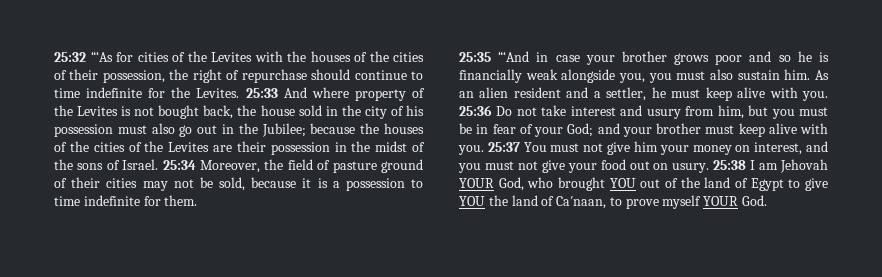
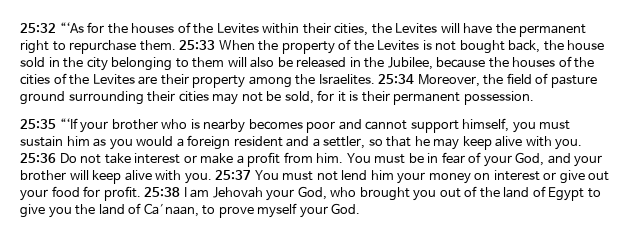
[137,51,424,62] [54,69,424,83] [54,87,349,98] cities of the Levites with the houses of the cities of their possession, the right of repurchase should continue to time indefinite for the Levites. 25:33 And where -> [107,22,587,37] [20,40,279,54] the houses of the Levites within their cities, the Levites will have the permanent right to repurchase them. 25:33 When the
[390,105,425,116] [54,123,306,137] of his possession must also go out in the Jubilee; -> [111,57,433,71] belonging to them will also be released in the Jubilee,
[270,141,425,155] [54,159,159,170] possession in the midst of the sons of Israel. -> [192,74,375,88] property among the Israelites.
[54,178,67,188] of -> [68,91,144,105] surrounding
[251,177,297,188] because -> [317,90,335,101] for
[332,178,424,191] [54,195,198,206] [459,51,829,65] [459,69,829,83] [459,87,701,101] a possession to time indefinite for them. // 25:35 “‘And in case your brother grows poor and so he is financially weak alongside you, you must also sustain him. As an alien resident and a settler, he must -> [361,91,534,105] [20,118,571,133] [20,135,460,150] their permanent possession. // 25:35 “‘If your brother who is nearby becomes poor and cannot support himself, you must sustain him as you would a foreign resident and a settler, so that he may
[620,105,795,119] and usury from him, but you -> [183,152,371,167] or make a profit from him. You
[567,123,594,137] God; -> [515,152,545,166] God,
[705,125,735,134] must -> [69,170,89,180] will
[607,142,631,155] give -> [341,170,368,180] lend
[754,141,828,155] [458,159,710,173] interest, and you must not give your food out on usury. -> [493,170,610,184] [20,186,141,201] interest or give out your food for profit.
[459,178,494,188] YOUR -> [266,189,295,201] your
[609,178,636,188] YOU -> [413,190,437,201] you
[459,196,485,206] YOU -> [48,207,72,218] you
[703,196,739,206] YOUR -> [299,206,328,218] your

